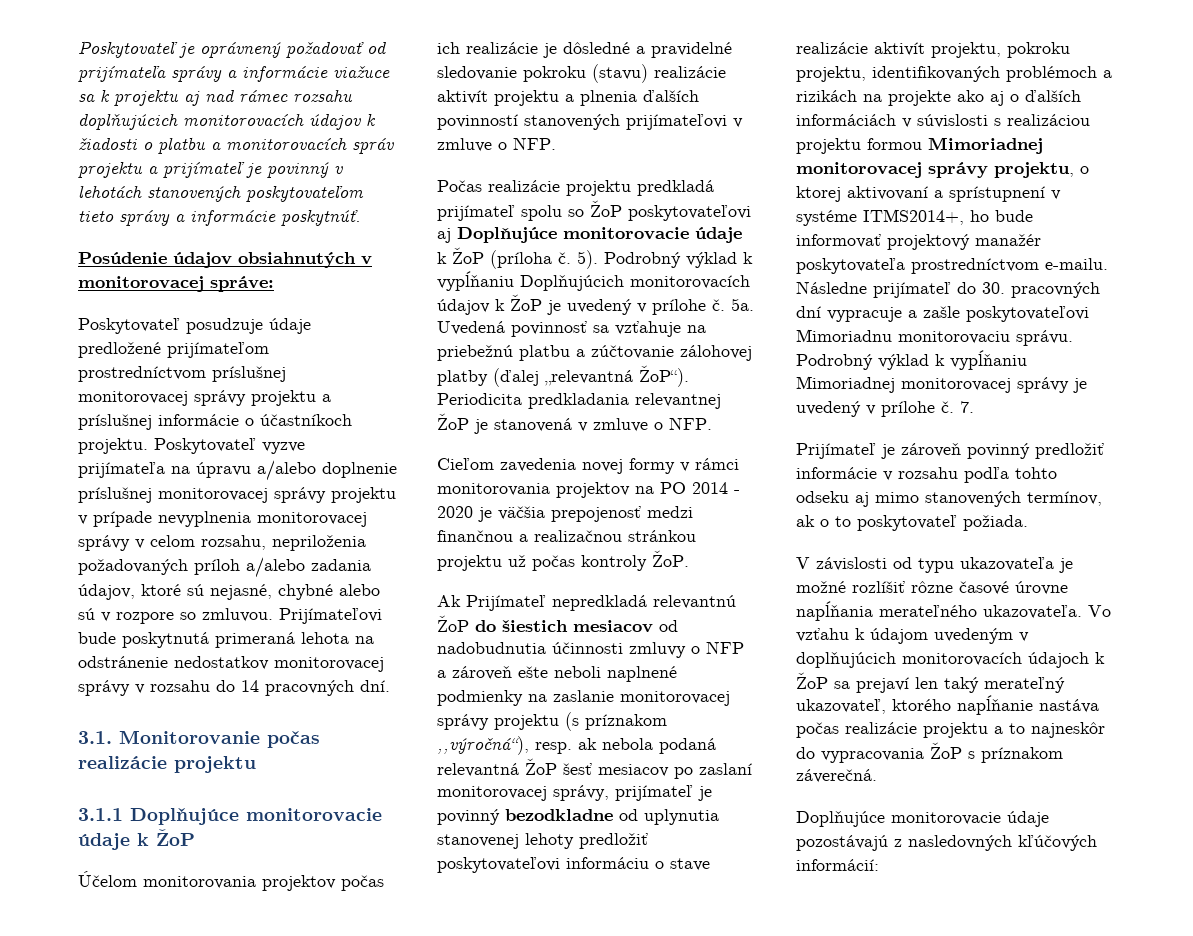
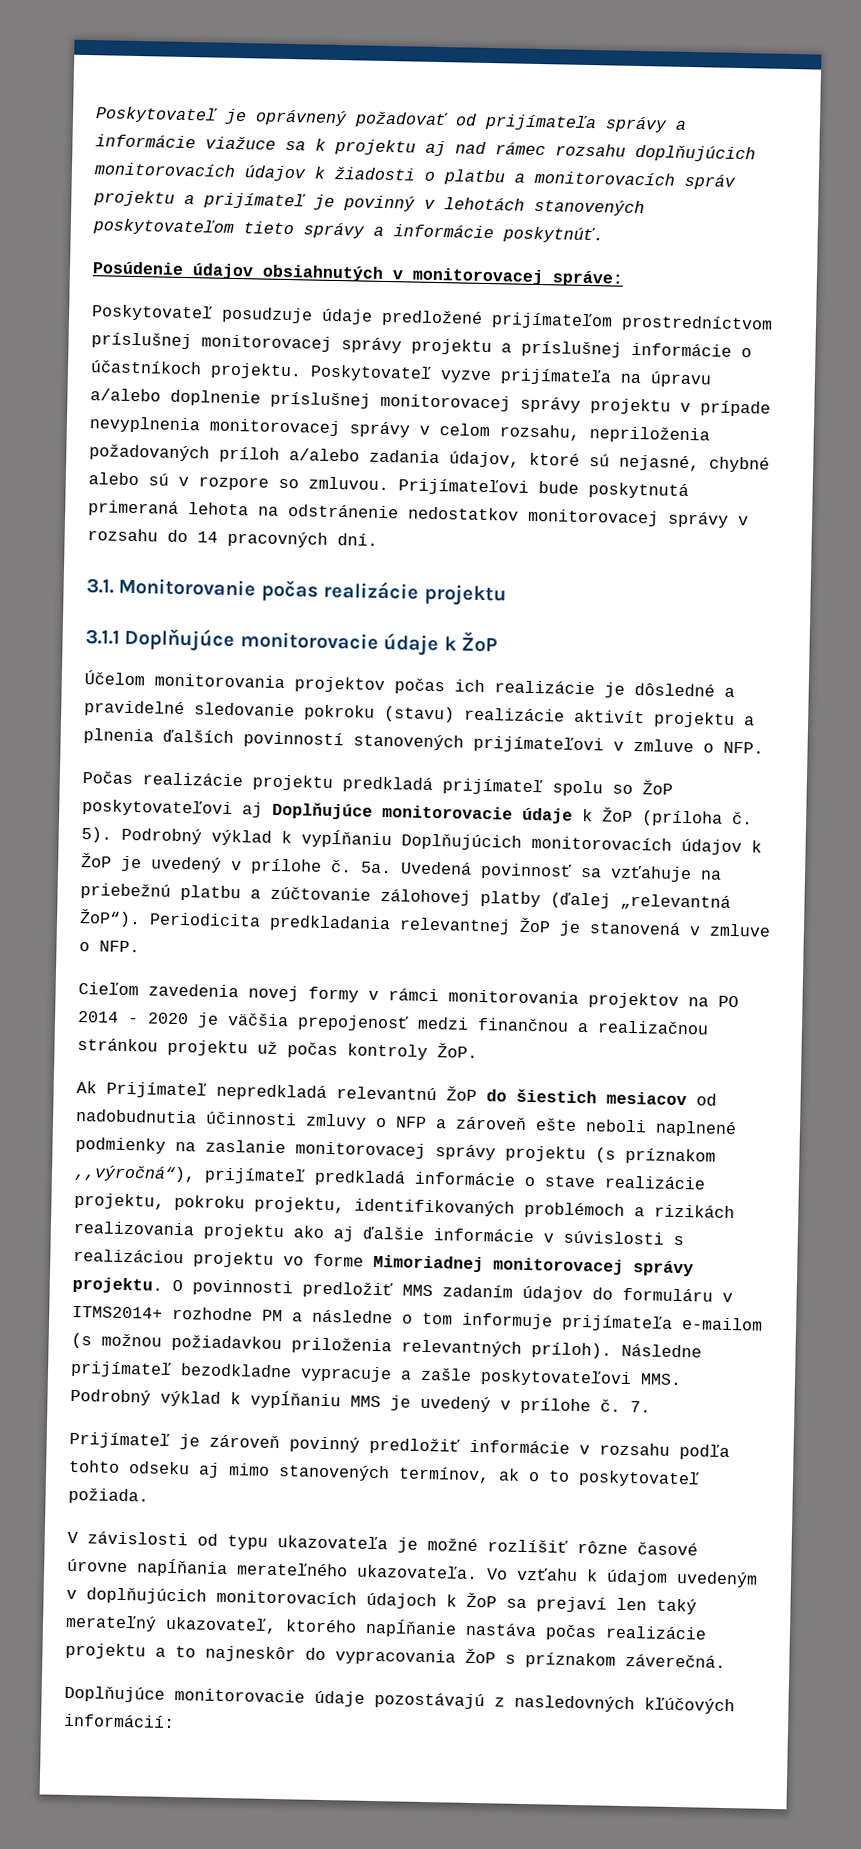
[535,738,716,754] [437,758,752,779] [437,785,712,801] [437,809,719,825] [437,833,648,849] [437,857,649,873] resp. ak nebola podaná relevantná ŽoP šesť mesiacov po zaslaní monitorovacej správy, prijímateľ je povinný bezodkladne od uplynutia stanovenej lehoty predložiť poskytovateľovi informáciu -> [204,1167,516,1187] prijímateľ predkladá informácie
[874,42,925,56] aktivít -> (706, 1182) none
[863,90,1081,106] [796,114,896,126] na projekte ako aj o ďalších informáciách -> [73,1220,534,1243] realizovania projektu ako aj ďalšie informácie
[867,137,1043,154] [796,162,1089,178] [796,186,1061,202] [796,209,1033,226] [796,234,1041,250] [796,258,1108,274] [796,281,1100,298] [796,306,821,318] formou Mimoriadnej monitorovacej správy projektu, o ktorej aktivovaní a sprístupnení v systéme ITMS2014+, ho bude informovať projektový manažér poskytovateľa prostredníctvom e-mailu. Následne prijímateľ do 30. pracovných dní -> [283,1253,694,1277] [72,1276,733,1303] [72,1305,763,1332] [71,1332,702,1359] [70,1360,292,1378] vo forme Mimoriadnej monitorovacej správy projektu. O povinnosti predložiť MMS zadaním údajov do formuláru v ITMS2014+ rozhodne PM a následne o tom informuje prijímateľa e-mailom (s možnou požiadavkou priloženia relevantných príloh). Následne prijímateľ bezodkladne
[796,329,1073,346] [796,350,1027,370] [796,376,1069,393] Mimoriadnu monitorovaciu správu. Podrobný výklad k vypĺňaniu Mimoriadnej monitorovacej správy -> [640,1373,682,1386] [70,1388,381,1410] MMS. Podrobný výklad k vypĺňaniu MMS

